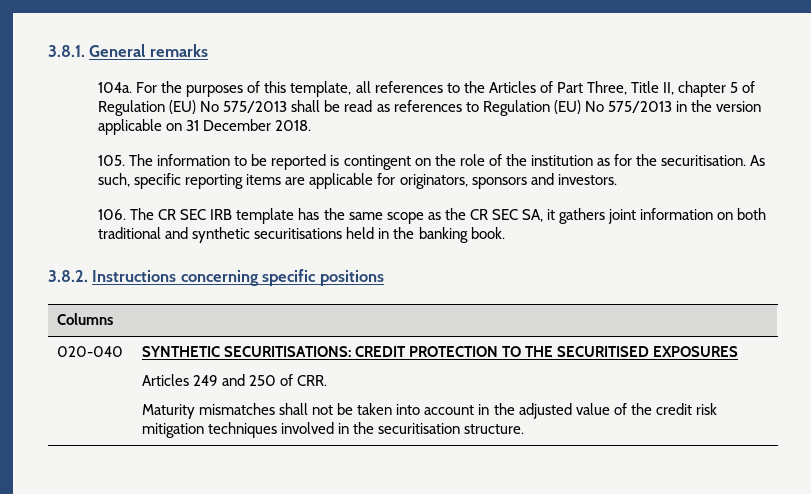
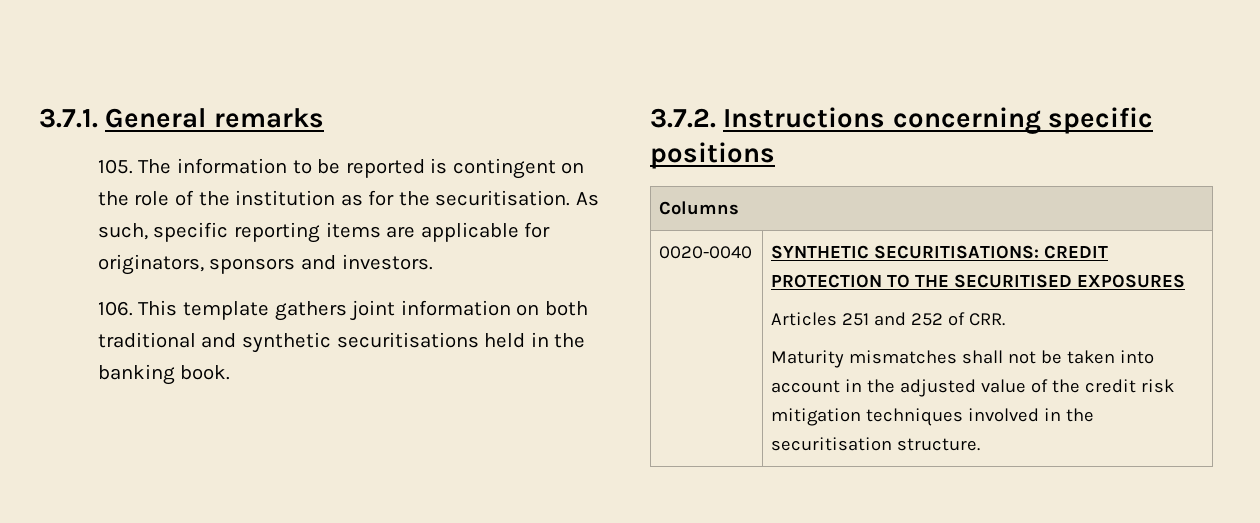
[48,45,85,57] 3.8.1. -> [39,108,98,128] 3.7.1.
[98,81,756,97] [98,100,761,116] [98,119,312,135] // 104a. For the purposes of this template, all references to the Articles of Part Three, Title II, chapter 5 of Regulation (EU) No 575/2013 shall be read as references to Regulation (EU) No 575/2013 in the version applicable on 31 December 2018. -> (324, 118) none
[130,208,555,224] The CR SEC IRB template has the same scope as the CR SEC SA, it -> [138,300,270,320] This template
[48,270,88,282] 3.8.2. -> [650,108,716,128] 3.7.2.
[57,346,124,357] 020-040 -> [659,246,753,259] 0020-0040
[193,374,277,386] 249 and 250 -> [842,312,944,326] 251 and 252

